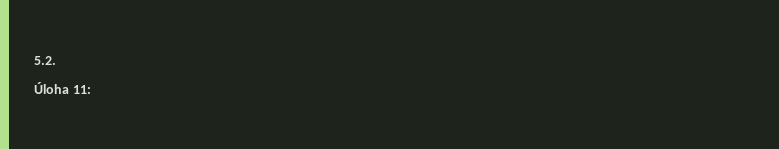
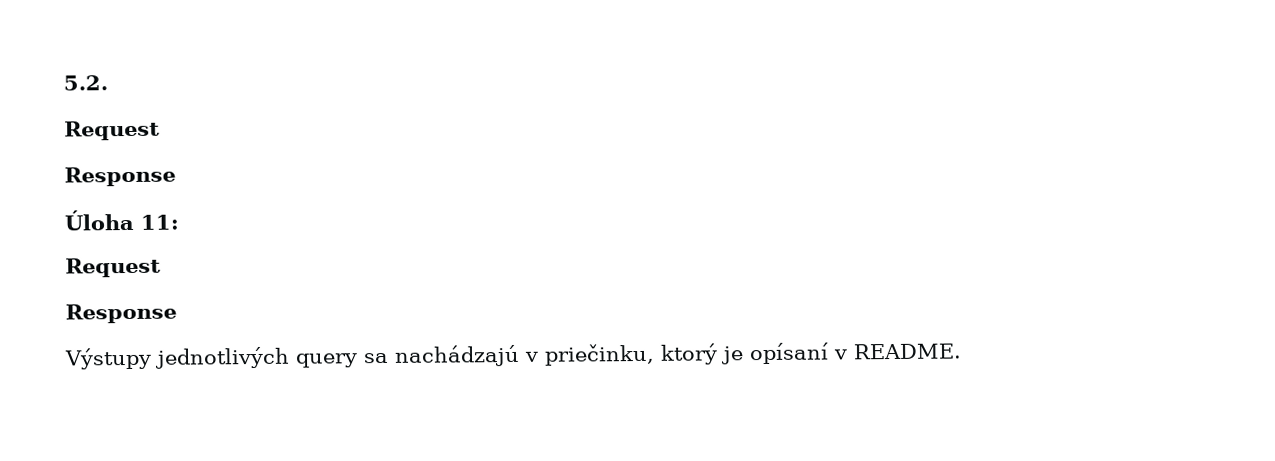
(56, 60) none -> [64,120,160,141] [64,166,176,187] // Request // Response
(91, 89) none -> [65,257,161,278] [65,303,177,324] [64,342,962,370] // Request // Response // Výstupy jednotlivých query sa nachádzajú v priečinku, ktorý je opísaní v README.

